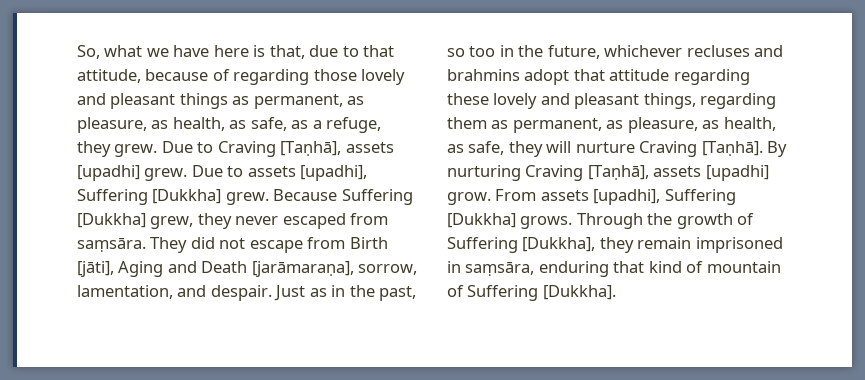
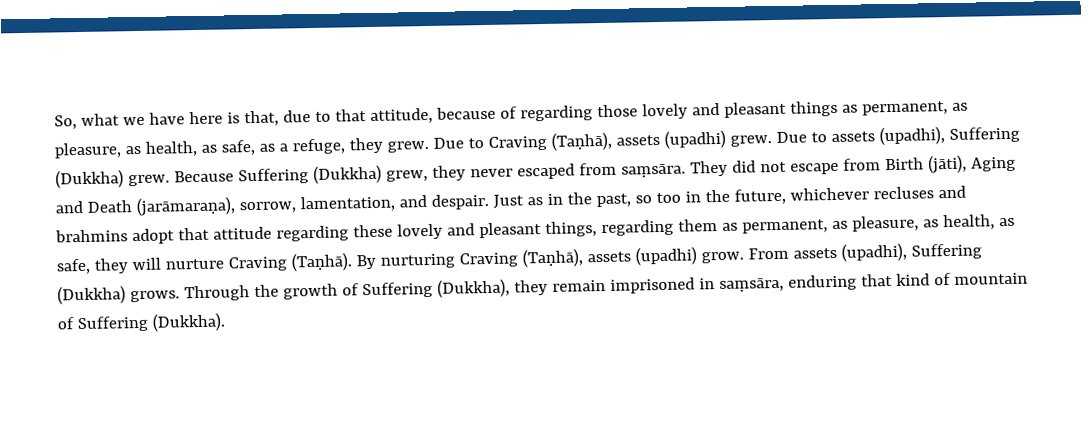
[280,141,394,156] [77,165,140,181] [Taṇhā], assets [upadhi] -> [550,129,726,151] (Taṇhā), assets (upadhi)
[300,165,368,181] [77,189,222,205] [upadhi], Suffering [Dukkha] -> [878,126,1020,146] [55,169,124,189] (upadhi), Suffering (Dukkha)
[77,213,146,228] [Dukkha] -> [312,164,382,184] (Dukkha)
[77,261,114,277] [jāti], -> [927,154,967,174] (jāti),
[251,261,354,277] [jarāmaraṇa], -> [135,196,235,217] (jarāmaraṇa),
[701,141,763,156] [Taṇhā]. -> [290,252,352,272] (Taṇhā).
[587,165,769,181] [447,189,736,205] [447,213,516,228] [Taṇhā], assets [upadhi] grow. From assets [upadhi], Suffering [Dukkha] -> [521,242,982,268] [57,285,126,305] (Taṇhā), assets (upadhi) grow. From assets (upadhi), Suffering (Dukkha)
[522,237,596,252] [Dukkha], -> [436,278,510,298] (Dukkha),
[542,285,616,300] [Dukkha]. -> [151,312,226,332] (Dukkha).

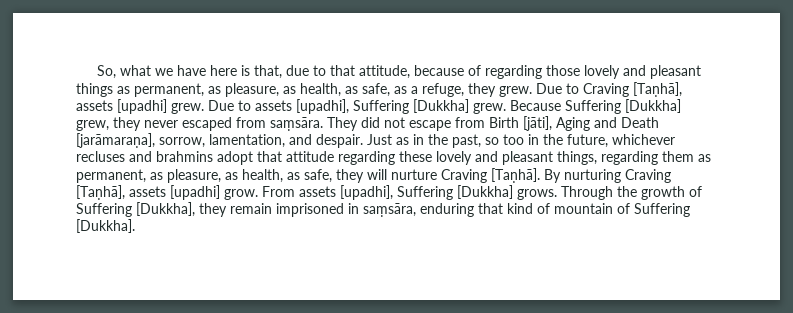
[550,129,726,151] (Taṇhā), assets (upadhi) -> [633,82,682,97] [76,99,167,114] [Taṇhā], assets [upadhi]
[878,126,1020,146] [55,169,124,189] (upadhi), Suffering (Dukkha) -> [296,99,469,114] [upadhi], Suffering [Dukkha]
[312,164,382,184] (Dukkha) -> [625,99,681,113] [Dukkha]
[927,154,967,174] (jāti), -> [523,116,552,131] [jāti],
[135,196,235,217] (jarāmaraṇa), -> [76,133,155,148] [jarāmaraṇa],
[290,252,352,272] (Taṇhā). -> [491,168,540,183] [Taṇhā].
[521,242,982,268] [57,285,126,305] (Taṇhā), assets (upadhi) grow. From assets (upadhi), Suffering (Dukkha) -> [76,185,513,200] [Taṇhā], assets [upadhi] grow. From assets [upadhi], Suffering [Dukkha]
[436,278,510,298] (Dukkha), -> [136,202,195,217] [Dukkha],
[151,312,226,332] (Dukkha). -> [76,219,135,233] [Dukkha].

